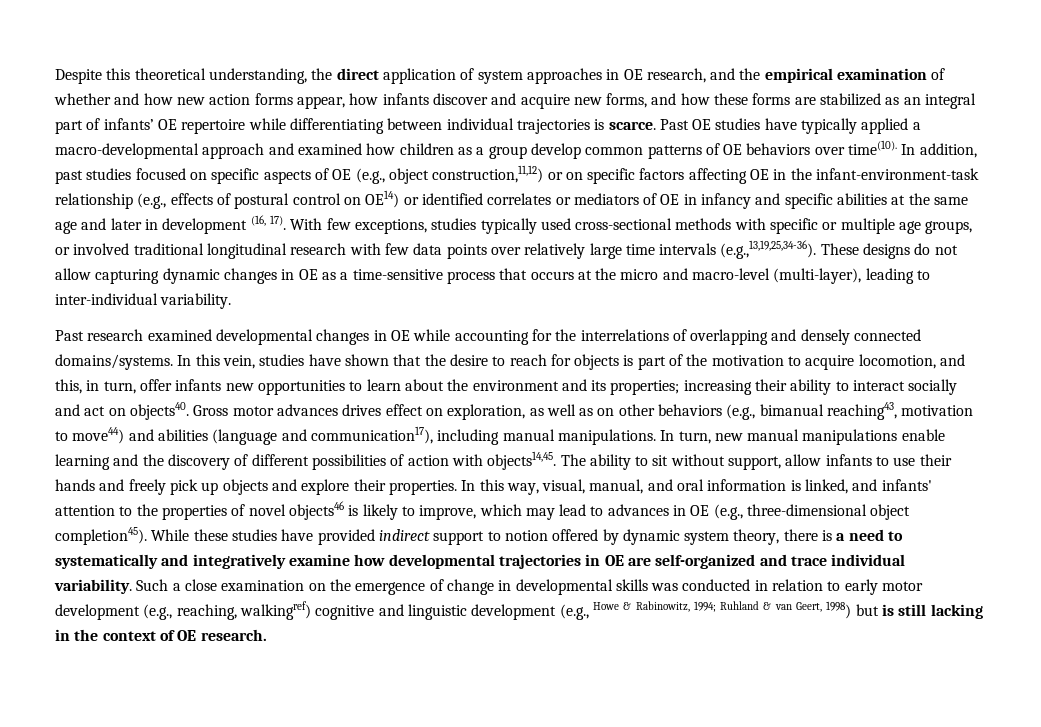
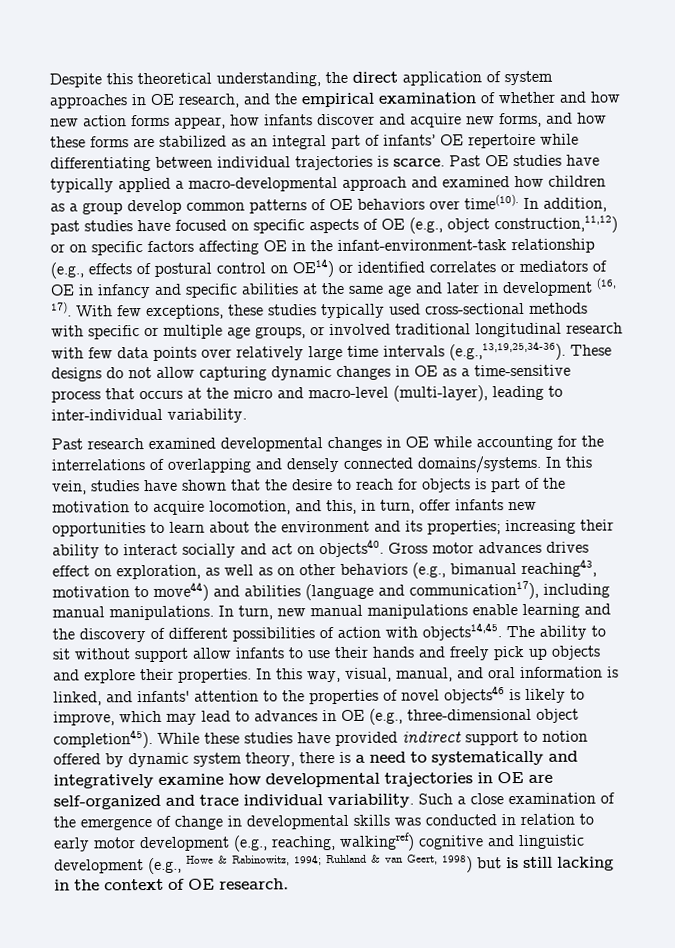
(132, 174) none -> [137,219,171,232] have
(427, 226) none -> [228,304,264,316] these
[728,456,782,470] support, -> [134,647,189,663] support
[308,583,326,591] on -> [600,792,615,804] of

